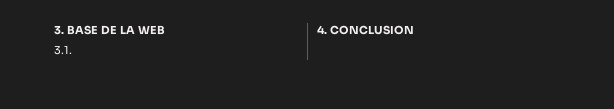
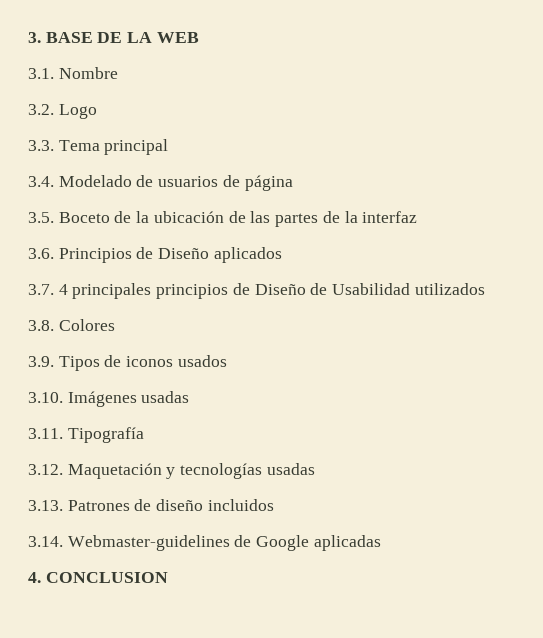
(72, 50) none -> [58,67,118,79] [28,104,97,119] [28,139,169,155] [28,175,293,191] [28,211,418,227] [28,247,282,263] [28,283,485,299] [28,319,115,331] [28,355,227,371] [28,391,190,407] [28,427,144,443] [28,463,315,479] [28,499,274,511] [28,535,381,551] Nombre // 3.2. Logo // 3.3. Tema principal // 3.4. Modelado de usuarios de página // 3.5. Boceto de la ubicación de las partes de la interfaz // 3.6. Principios de Diseño aplicados // 3.7. 4 principales principios de Diseño de Usabilidad utilizados // 3.8. Colores // 3.9. Tipos de iconos usados // 3.10. Imágenes usadas // 3.11. Tipografía // 3.12. Maquetación y tecnologías usadas // 3.13. Patrones de diseño incluidos // 3.14. Webmaster-guidelines de Google aplicadas

